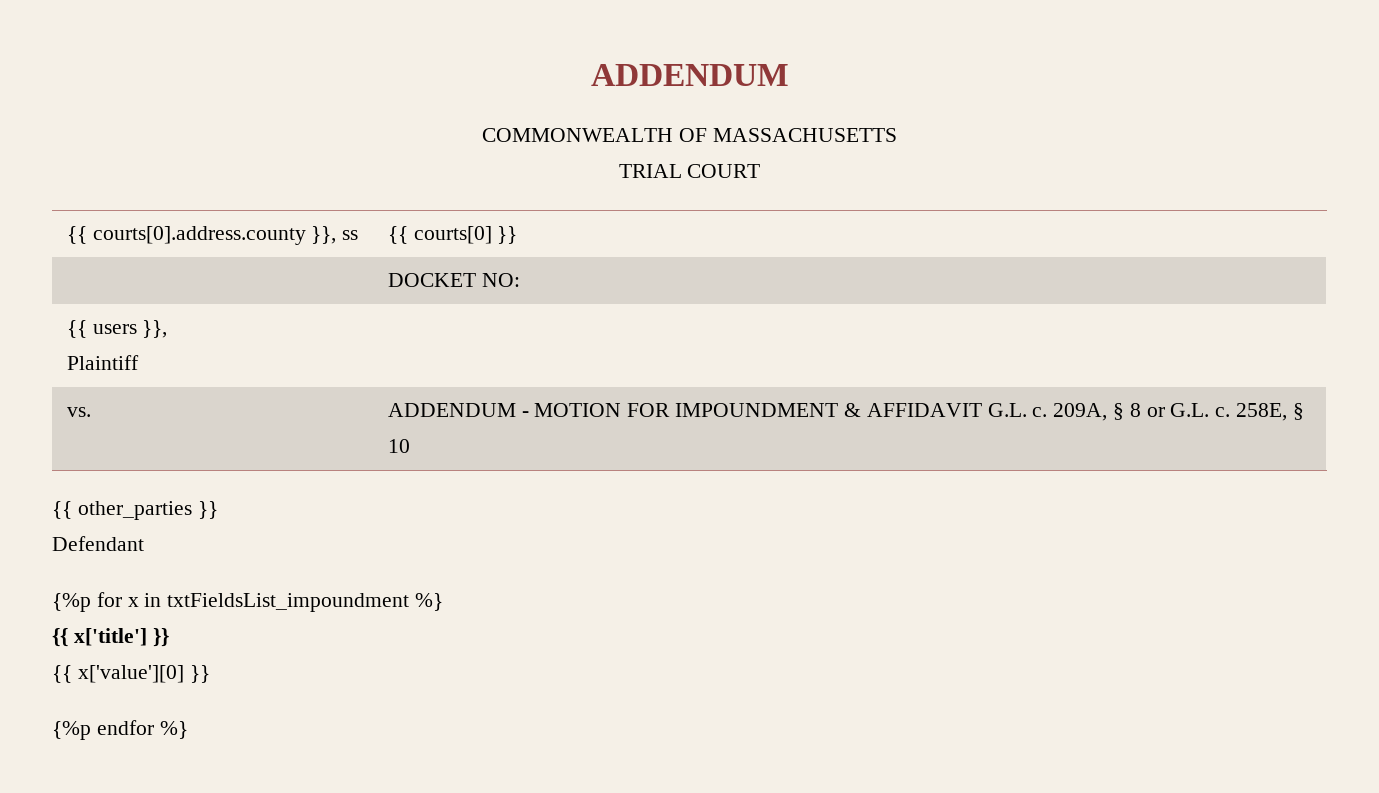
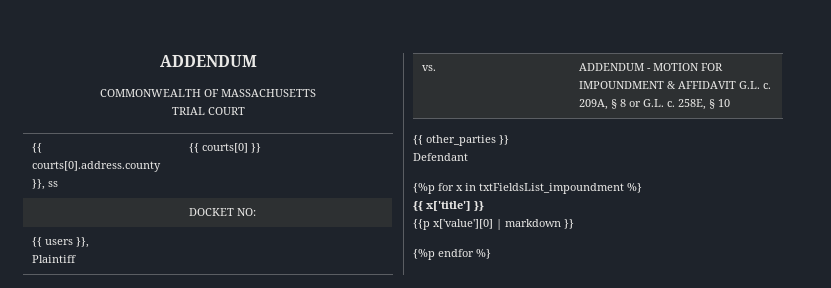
[52,665,184,683] {{ x['value'][0] -> [413,219,561,230] {{p x['value'][0] | markdown

